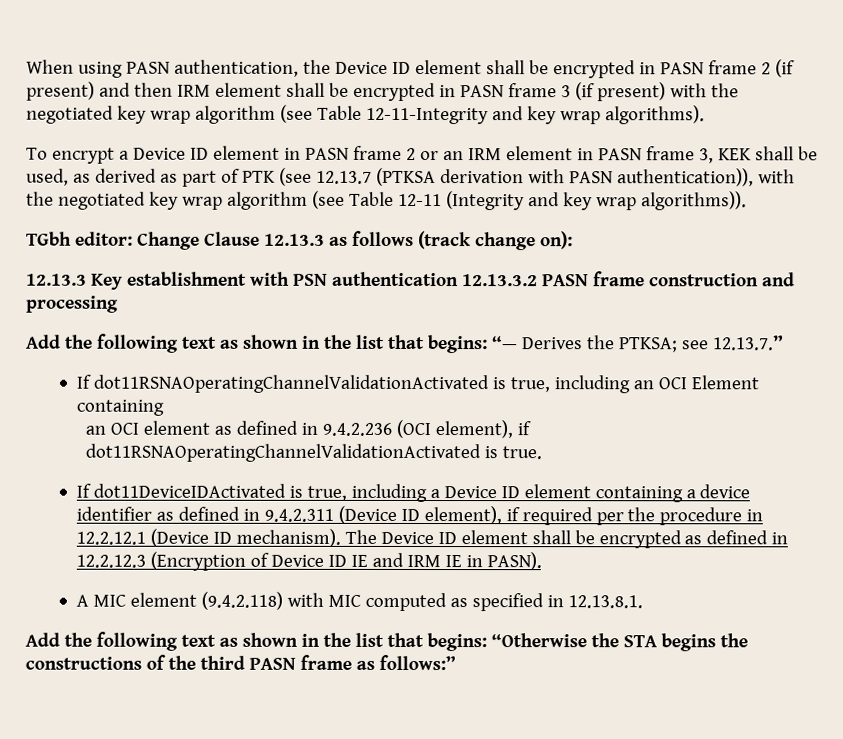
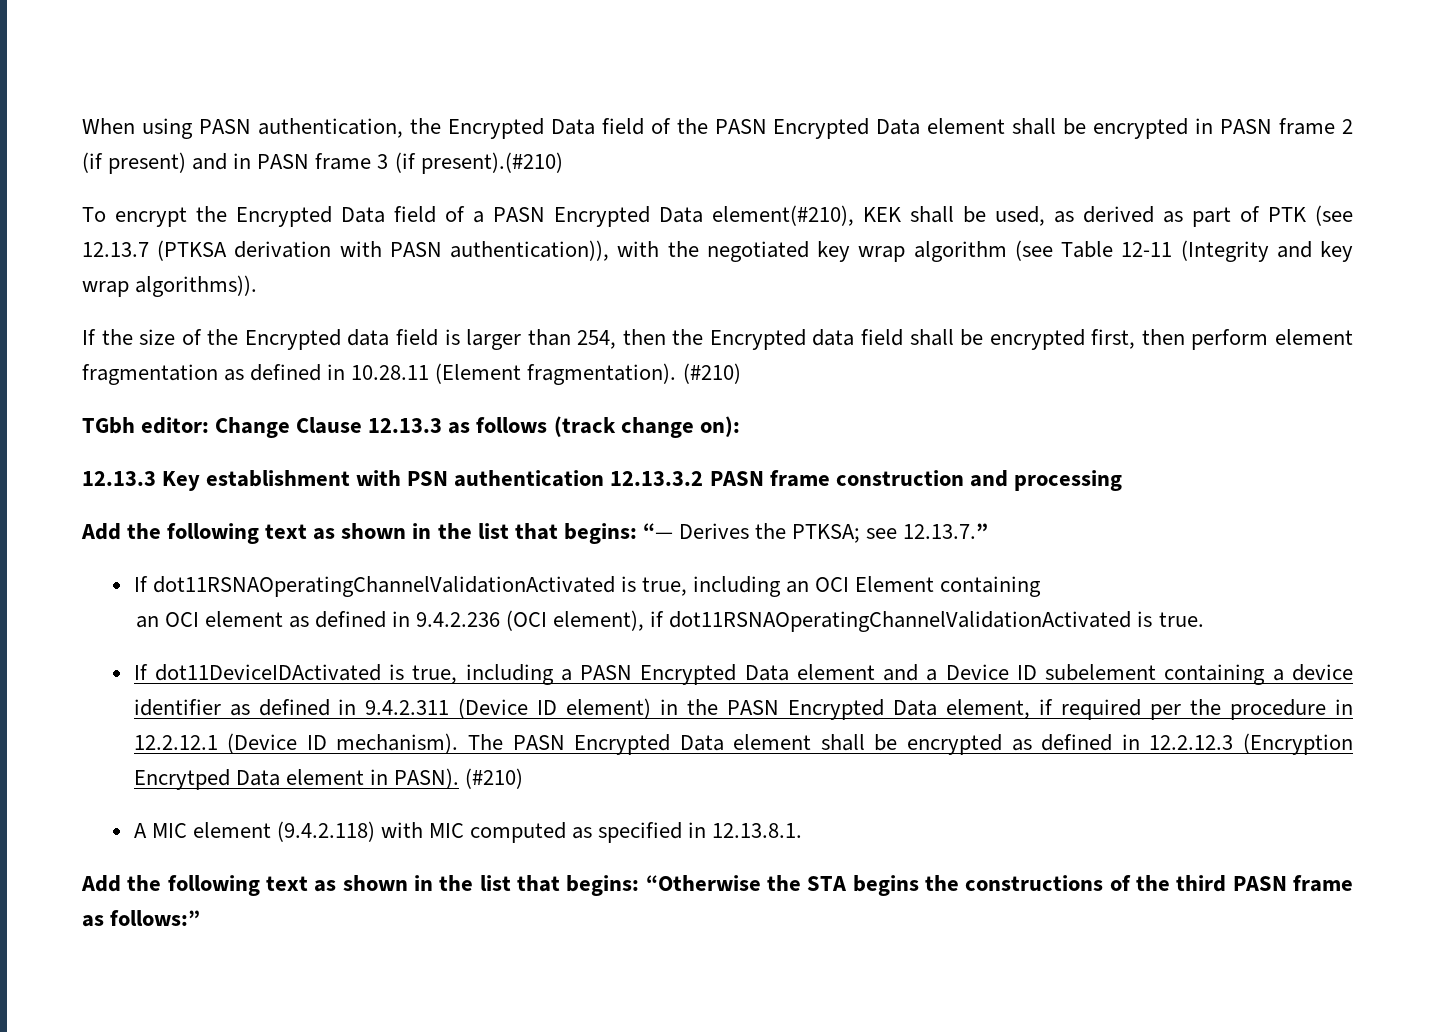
[334,61,411,74] Device ID -> [447,118,921,139] Encrypted Data field of the PASN Encrypted Data
[133,82,436,102] then IRM element shall be encrypted -> (228, 161) none
[596,82,739,102] [26,104,705,125] [26,145,714,164] present) with the negotiated key wrap algorithm (see Table 12-11-Integrity and key wrap algorithms). // To encrypt a Device ID element in PASN frame 2 or an IRM element in PASN frame 3, -> [420,152,563,174] [82,205,854,227] present).(#210) // To encrypt the Encrypted Data field of a PASN Encrypted Data element(#210),
(747, 201) none -> [82,329,1353,350] [82,363,741,385] // If the size of the Encrypted data field is larger than 254, then the Encrypted data field shall be encrypted first, then perform element fragmentation as defined in 10.28.11 (Element fragmentation). (#210)
[443,484,591,499] Device ID element -> [580,664,1157,685] PASN Encrypted Data element and a Device ID subelement
[423,506,502,525] element), -> [566,698,1031,720] element) in the PASN Encrypted Data element,
[380,531,457,545] Device ID -> [512,734,724,755] PASN Encrypted Data
[249,552,462,568] of Device ID IE and IRM IE -> [133,769,364,790] Encrytped Data element
(542, 561) none -> [464,768,523,789] (#210)

